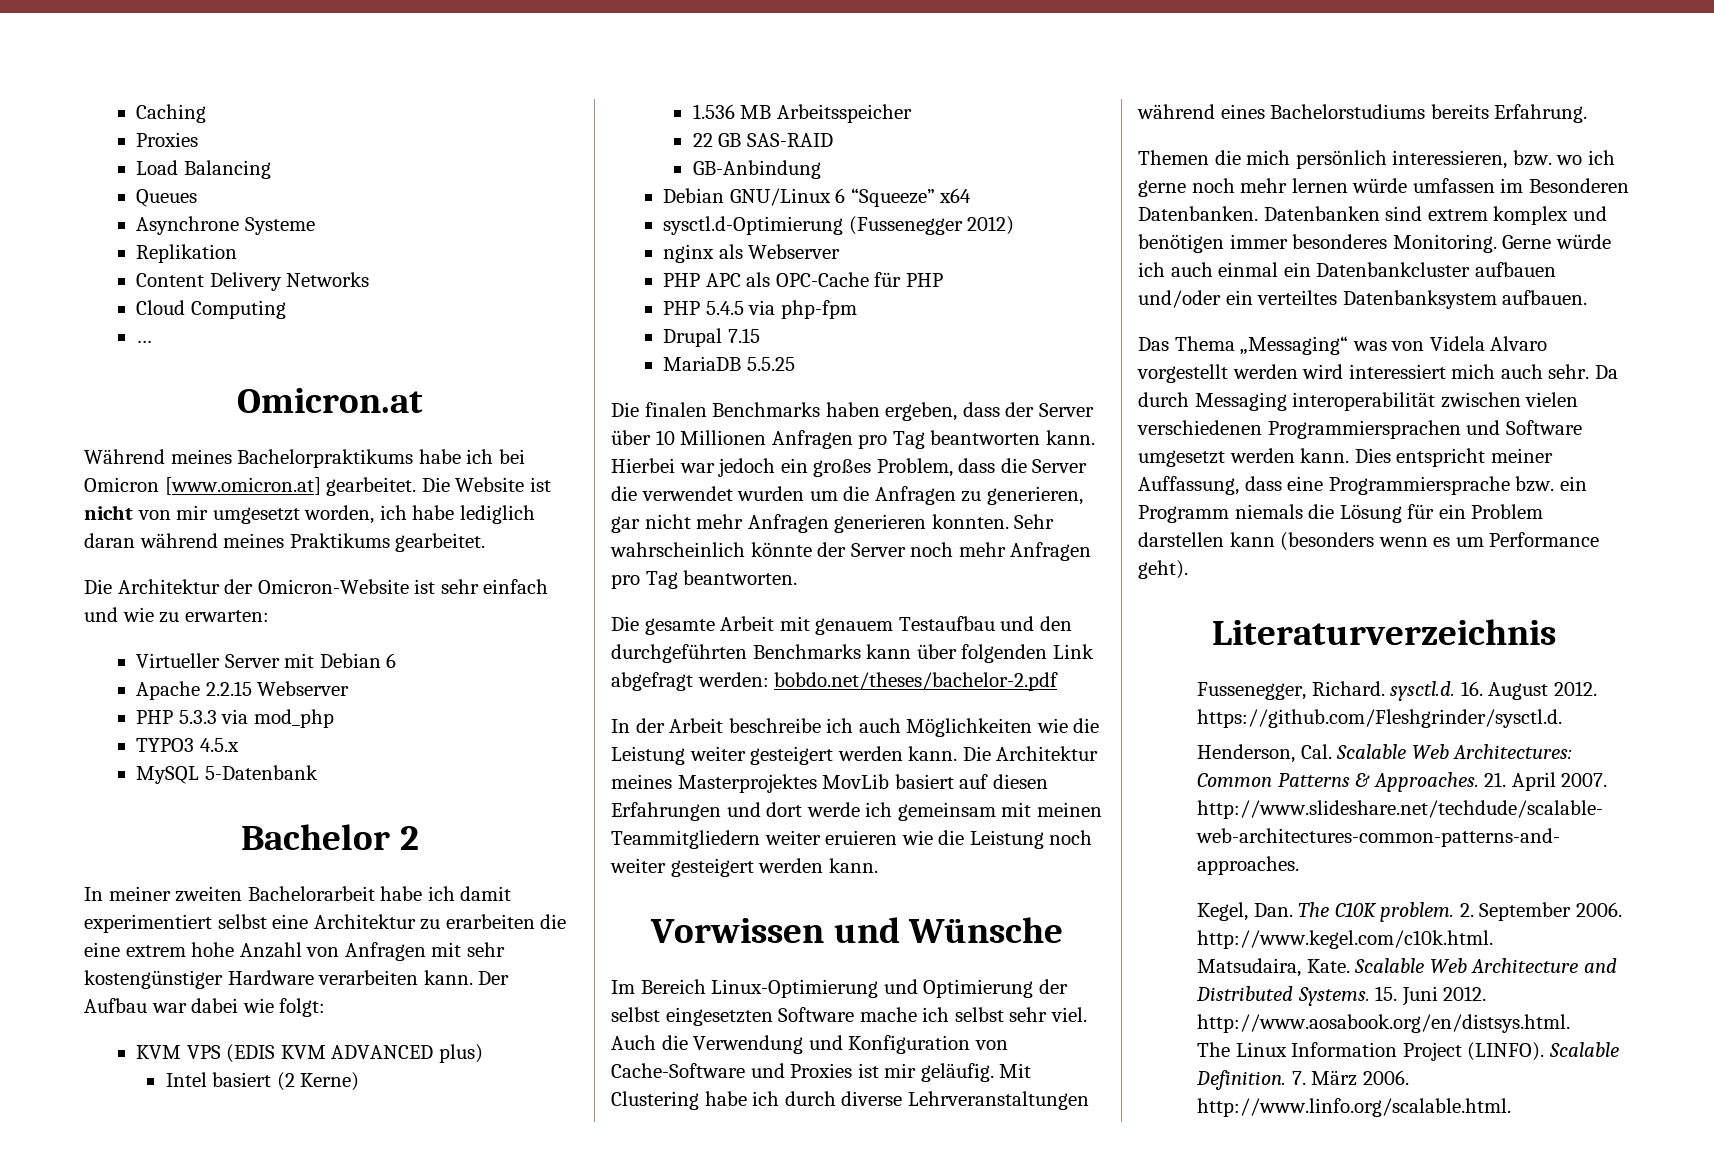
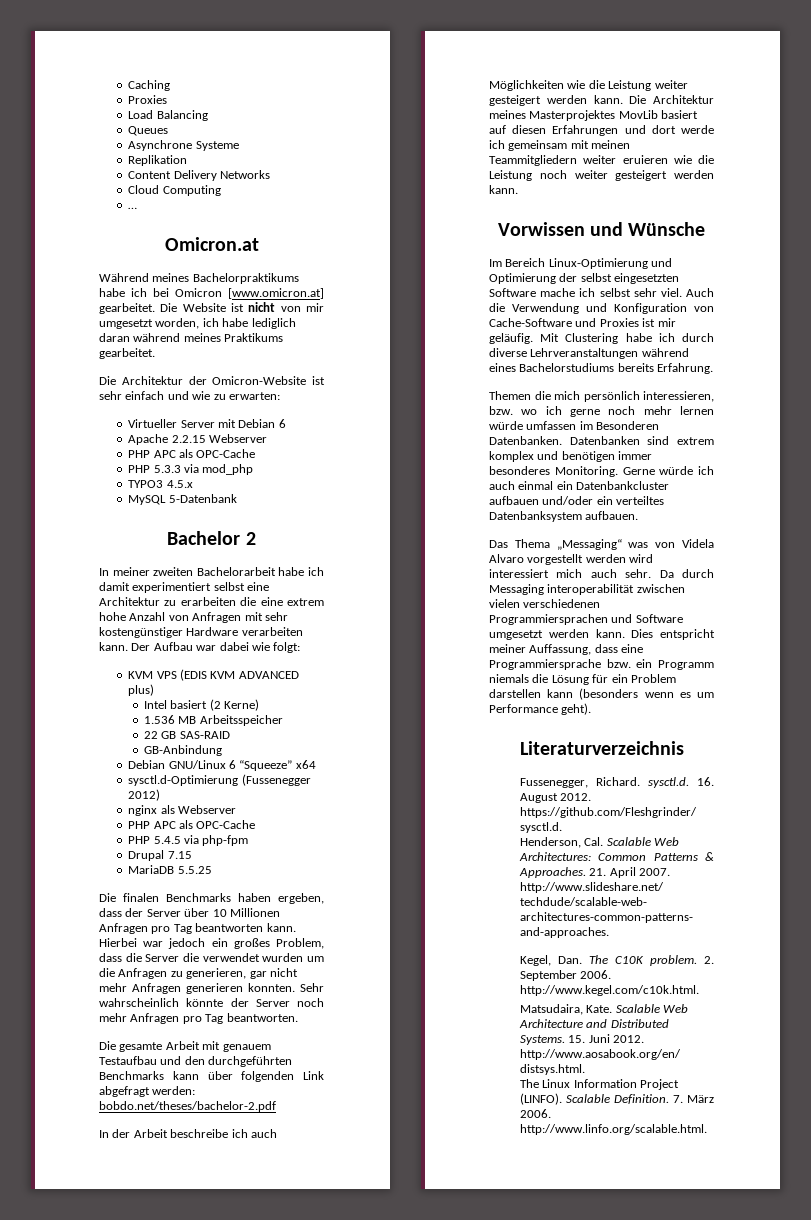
(350, 688) none -> [128,449,256,458] // PHP APC als OPC-Cache
[874,272,943,287] für PHP -> (256, 824) none

